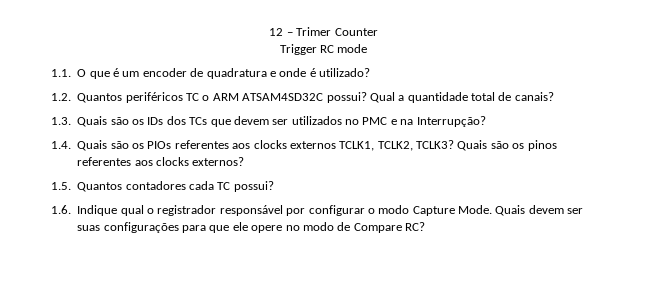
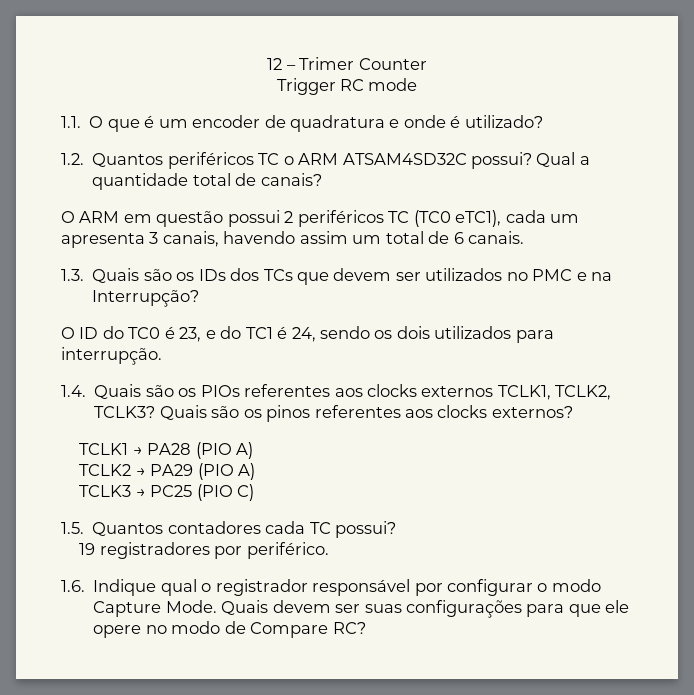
(554, 96) none -> [61,210,580,227] [61,231,525,248] // O ARM em questão possui 2 periféricos TC (TC0 eTC1), cada um apresenta 3 canais, havendo assim um total de 6 canais.
(486, 121) none -> [61,326,554,343] [61,347,162,365] // O ID do TC0 é 23, e do TC1 é 24, sendo os dois utilizados para interrupção.
(245, 161) none -> [79,442,254,459] [79,463,256,480] [79,484,255,501] // TCLK1 → PA28 (PIO A) // TCLK2 → PA29 (PIO A) // TCLK3 → PC25 (PIO C)
(274, 186) none -> [79,542,329,559] // 19 registradores por periférico.

